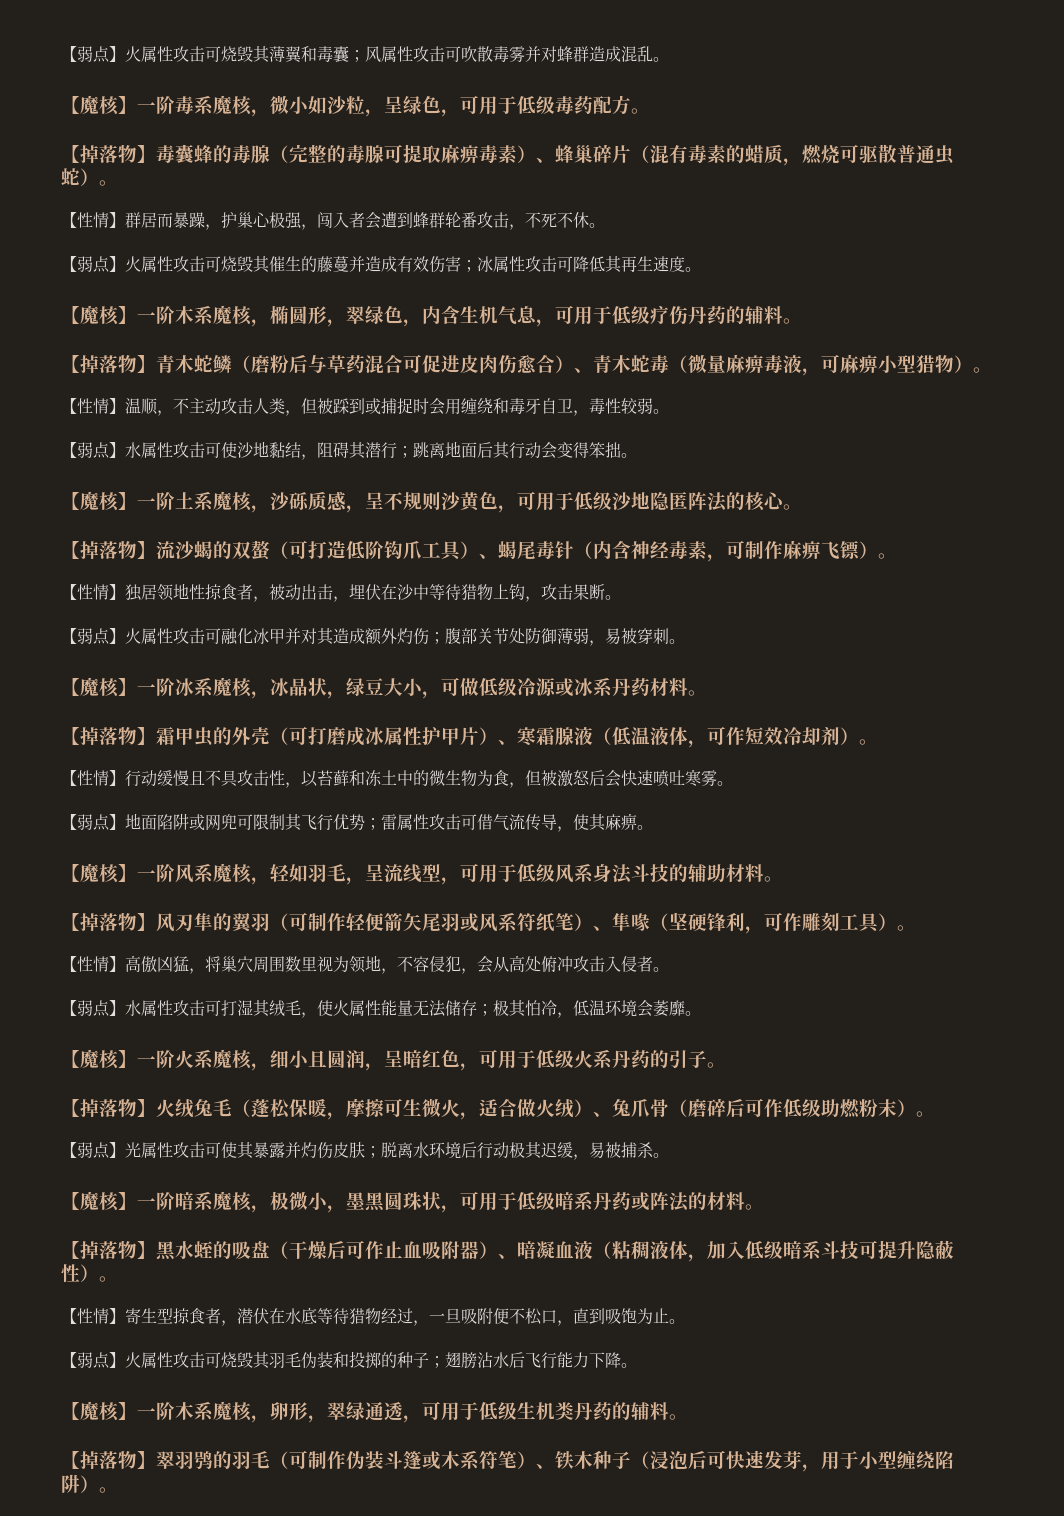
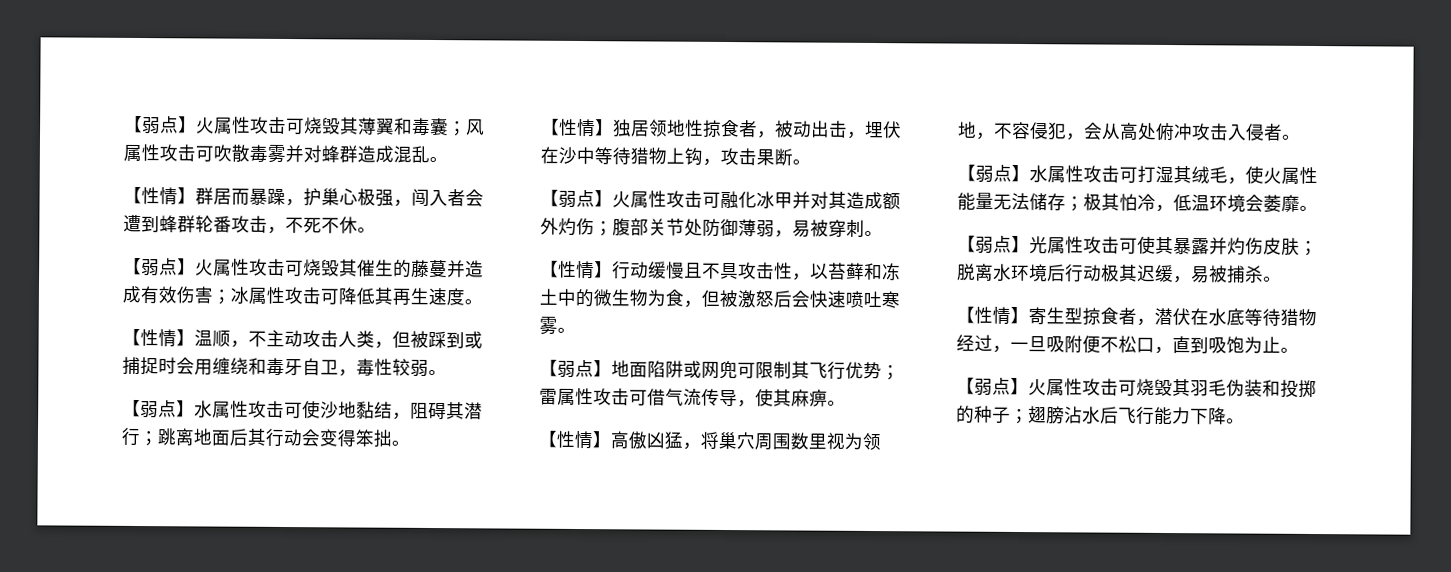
[61,95,650,117] [61,144,955,166] [61,168,118,186] // 【魔核】一阶毒系魔核，微小如沙粒，呈绿色，可用于低级毒药配方。 // 【掉落物】毒囊蜂的毒腺（完整的毒腺可提取麻痹毒素）、蜂巢碎片（混有毒素的蜡质，燃烧可驱散普通虫蛇）。 -> (448, 159) none
[61,305,802,327] [61,354,992,376] // 【魔核】一阶木系魔核，椭圆形，翠绿色，内含生机气息，可用于低级疗伤丹药的辅料。 // 【掉落物】青木蛇鳞（磨粉后与草药混合可促进皮肉伤愈合）、青木蛇毒（微量麻痹毒液，可麻痹小型猎物）。 -> (483, 302) none
[61,491,802,513] [61,540,897,562] // 【魔核】一阶土系魔核，沙砾质感，呈不规则沙黄色，可用于低级沙地隐匿阵法的核心。 // 【掉落物】流沙蝎的双螯（可打造低阶钩爪工具）、蝎尾毒针（内含神经毒素，可制作麻痹飞镖）。 -> (410, 443) none
[61,677,707,699] [61,726,878,748] // 【魔核】一阶冰系魔核，冰晶状，绿豆大小，可做低级冷源或冰系丹药材料。 // 【掉落物】霜甲虫的外壳（可打磨成冰属性护甲片）、寒霜腺液（低温液体，可作短效冷却剂）。 -> (883, 233) none
[61,863,783,885] [61,912,916,934] // 【魔核】一阶风系魔核，轻如羽毛，呈流线型，可用于低级风系身法斗技的辅助材料。 // 【掉落物】风刃隼的翼羽（可制作轻便箭矢尾羽或风系符纸笔）、隼喙（坚硬锋利，可作雕刻工具）。 -> (846, 403) none
[61,1049,726,1071] [61,1098,935,1120] // 【魔核】一阶火系魔核，细小且圆润，呈暗红色，可用于低级火系丹药的引子。 // 【掉落物】火绒兔毛（蓬松保暖，摩擦可生微火，适合做火绒）、兔爪骨（磨碎后可作低级助燃粉末）。 -> (1318, 208) none
[61,1191,764,1213] [61,1240,954,1262] [61,1264,118,1283] // 【魔核】一阶暗系魔核，极微小，墨黑圆珠状，可用于低级暗系丹药或阵法的材料。 // 【掉落物】黑水蛭的吸盘（干燥后可作止血吸附器）、暗凝血液（粘稠液体，加入低级暗系斗技可提升隐蔽性）。 -> (1282, 279) none
[61,1401,688,1423] [61,1450,954,1472] [61,1474,118,1493] // 【魔核】一阶木系魔核，卵形，翠绿通透，可用于低级生机类丹药的辅料。 // 【掉落物】翠羽鸮的羽毛（可制作伪装斗篷或木系符笔）、铁木种子（浸泡后可快速发芽，用于小型缠绕陷阱）。 -> (1245, 421) none

